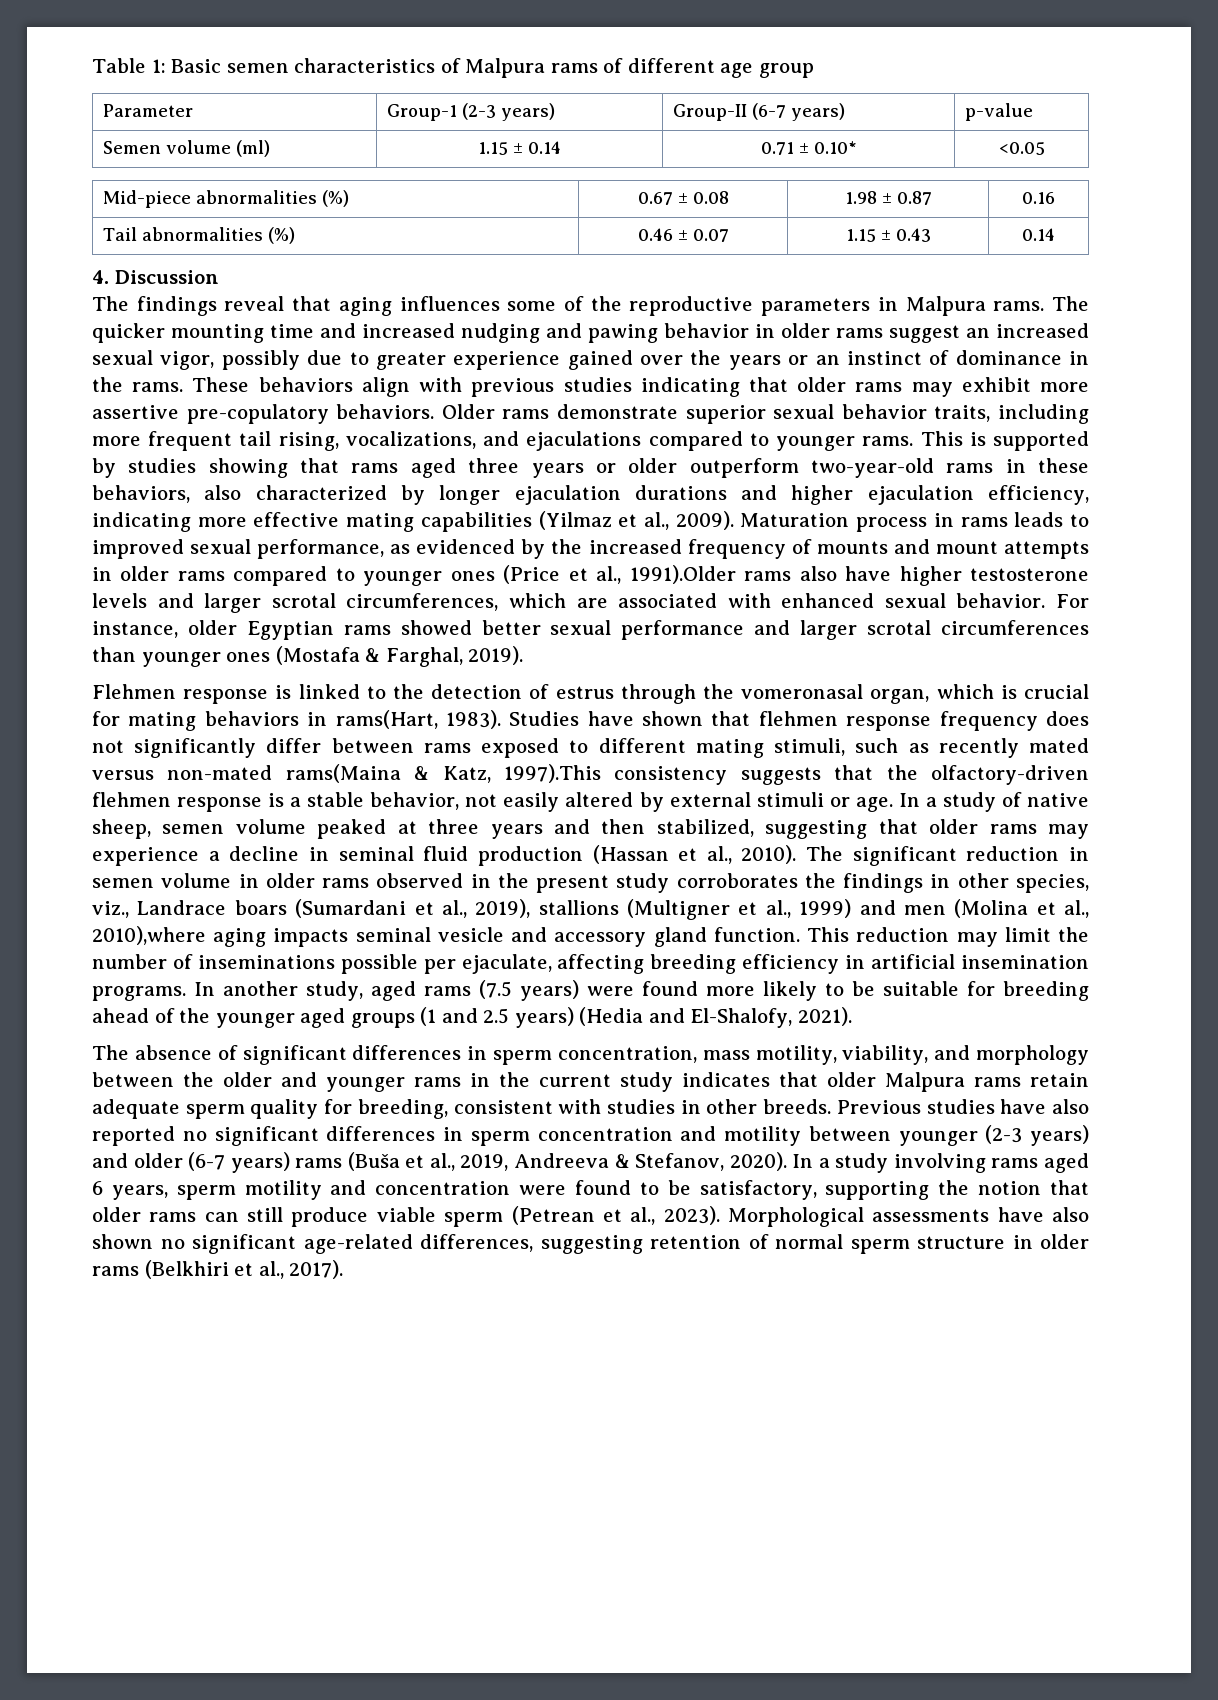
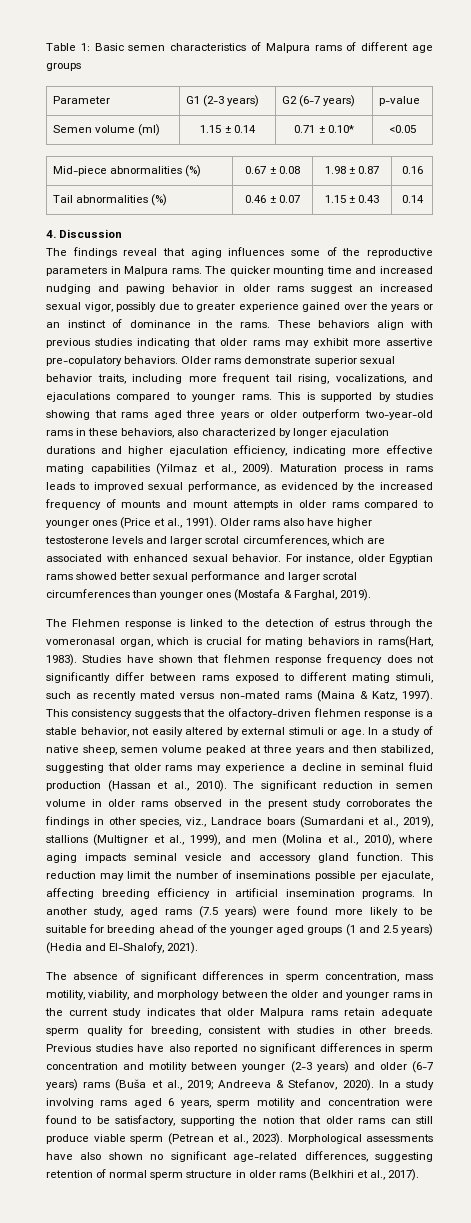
[758,63,814,78] group -> [46,63,81,71] groups
[386,104,457,121] Group-1 -> [185,96,200,104] G1
[672,104,747,121] Group-II -> [281,96,297,104] G2
[629,565,736,584] 1991).Older -> [185,517,250,529] 1991). Older
(524, 655) none -> [46,619,67,627] The
[285,764,602,783] rams(Maina & Katz, 1997).This -> [284,690,434,702] [46,709,68,717] rams (Maina & Katz, 1997). This
[799,899,852,918] 1999) -> [189,834,220,846] 1999),
[92,926,206,945] 2010),where -> [363,834,433,846] 2010), where
[460,1154,509,1171] 2019, -> [186,1080,213,1090] 2019;

